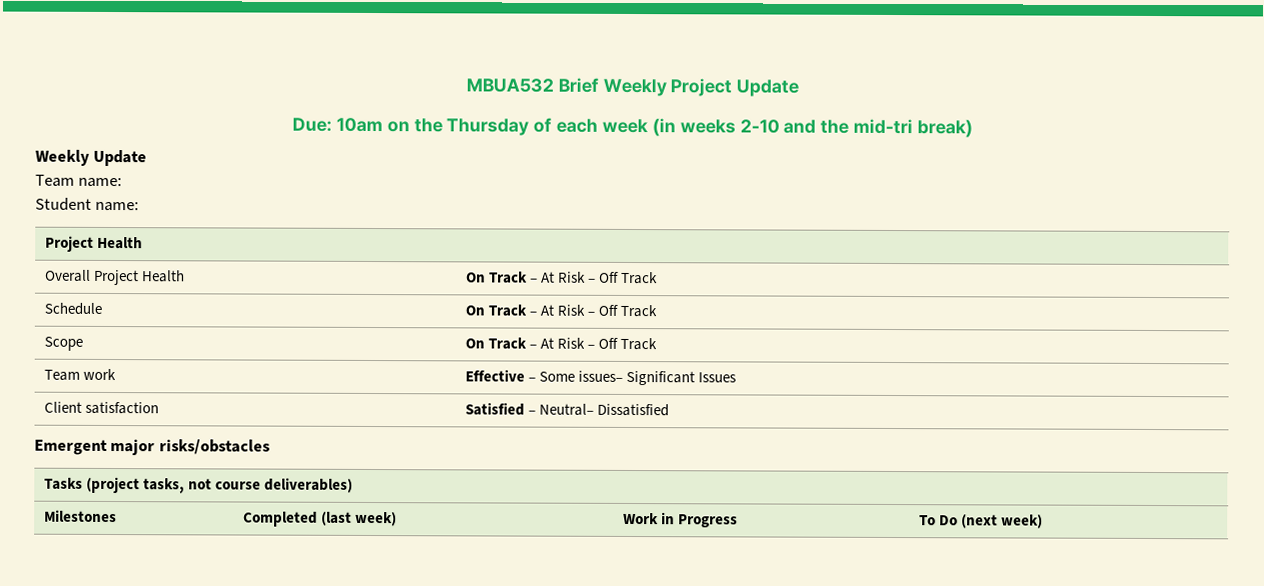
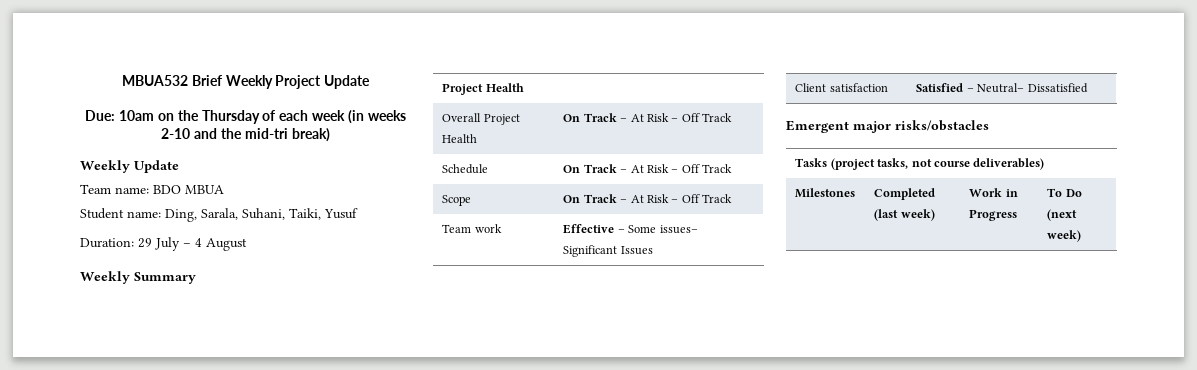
(123, 182) none -> [153,185,224,194] BDO MBUA
(140, 206) none -> [165,208,358,222] [80,237,247,251] [80,271,196,284] Ding, Sarala, Suhani, Taiki, Yusuf // Duration: 29 July – 4 August // Weekly Summary

